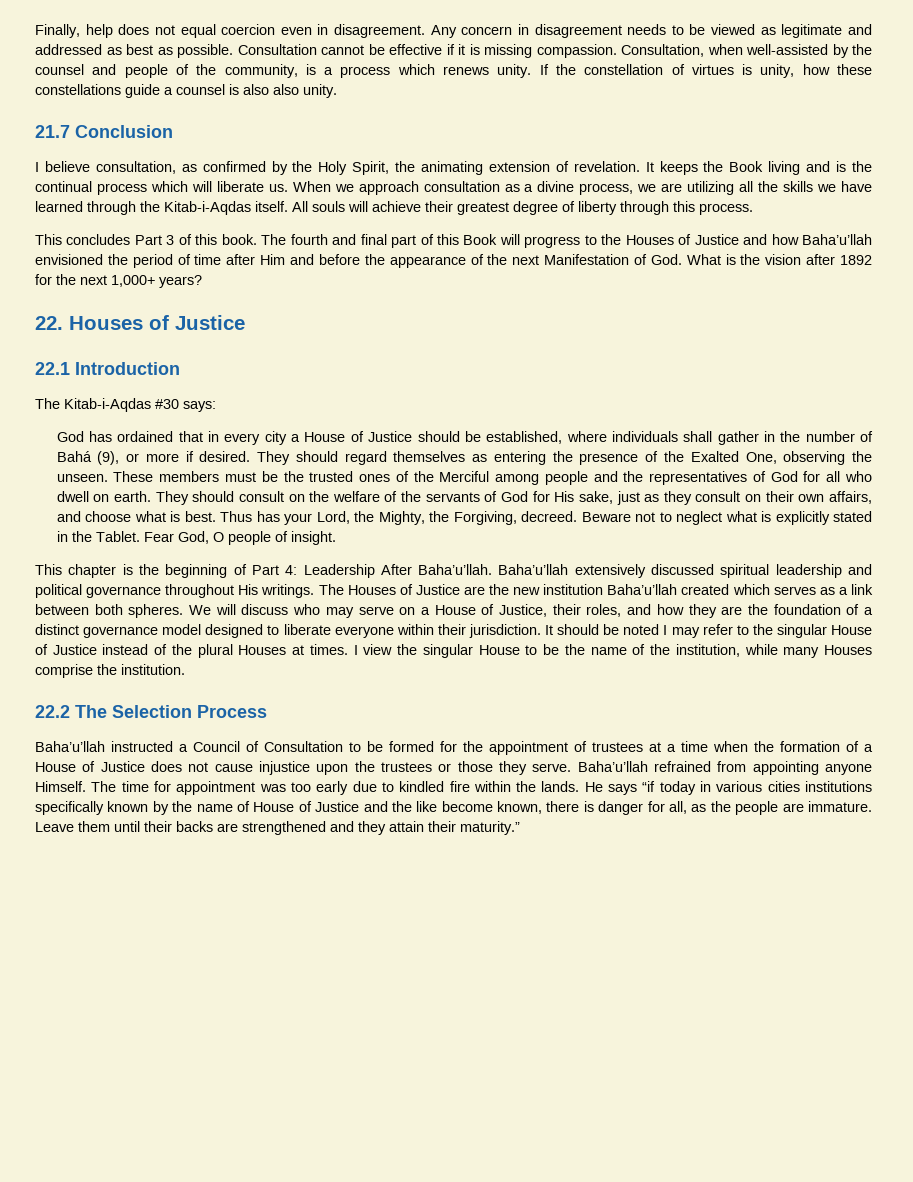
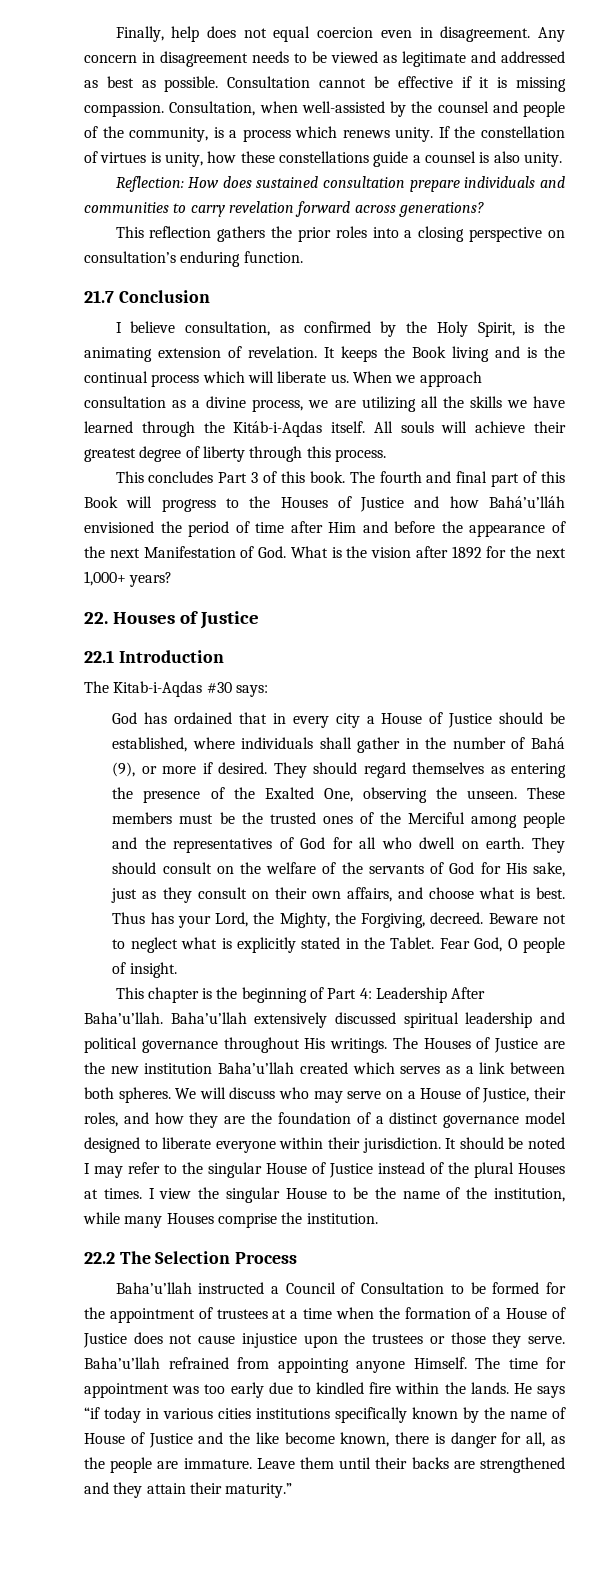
[273,84,337,98] also unity. -> [523,152,562,167] [115,176,565,192] [84,201,484,217] [115,226,565,242] [84,251,303,267] unity. // Reflection: How does sustained consultation prepare individuals and communities to carry revelation forward across generations? // This reflection gathers the prior roles into a closing perspective on consultation’s enduring function.
(390, 168) none -> [524,322,535,333] is
[164,201,251,215] Kitab-i-Aqdas -> [233,421,323,437] Kitáb-i-Aqdas
[802,234,873,245] Baha’u’llah -> [489,496,566,508] Bahá’u’lláh

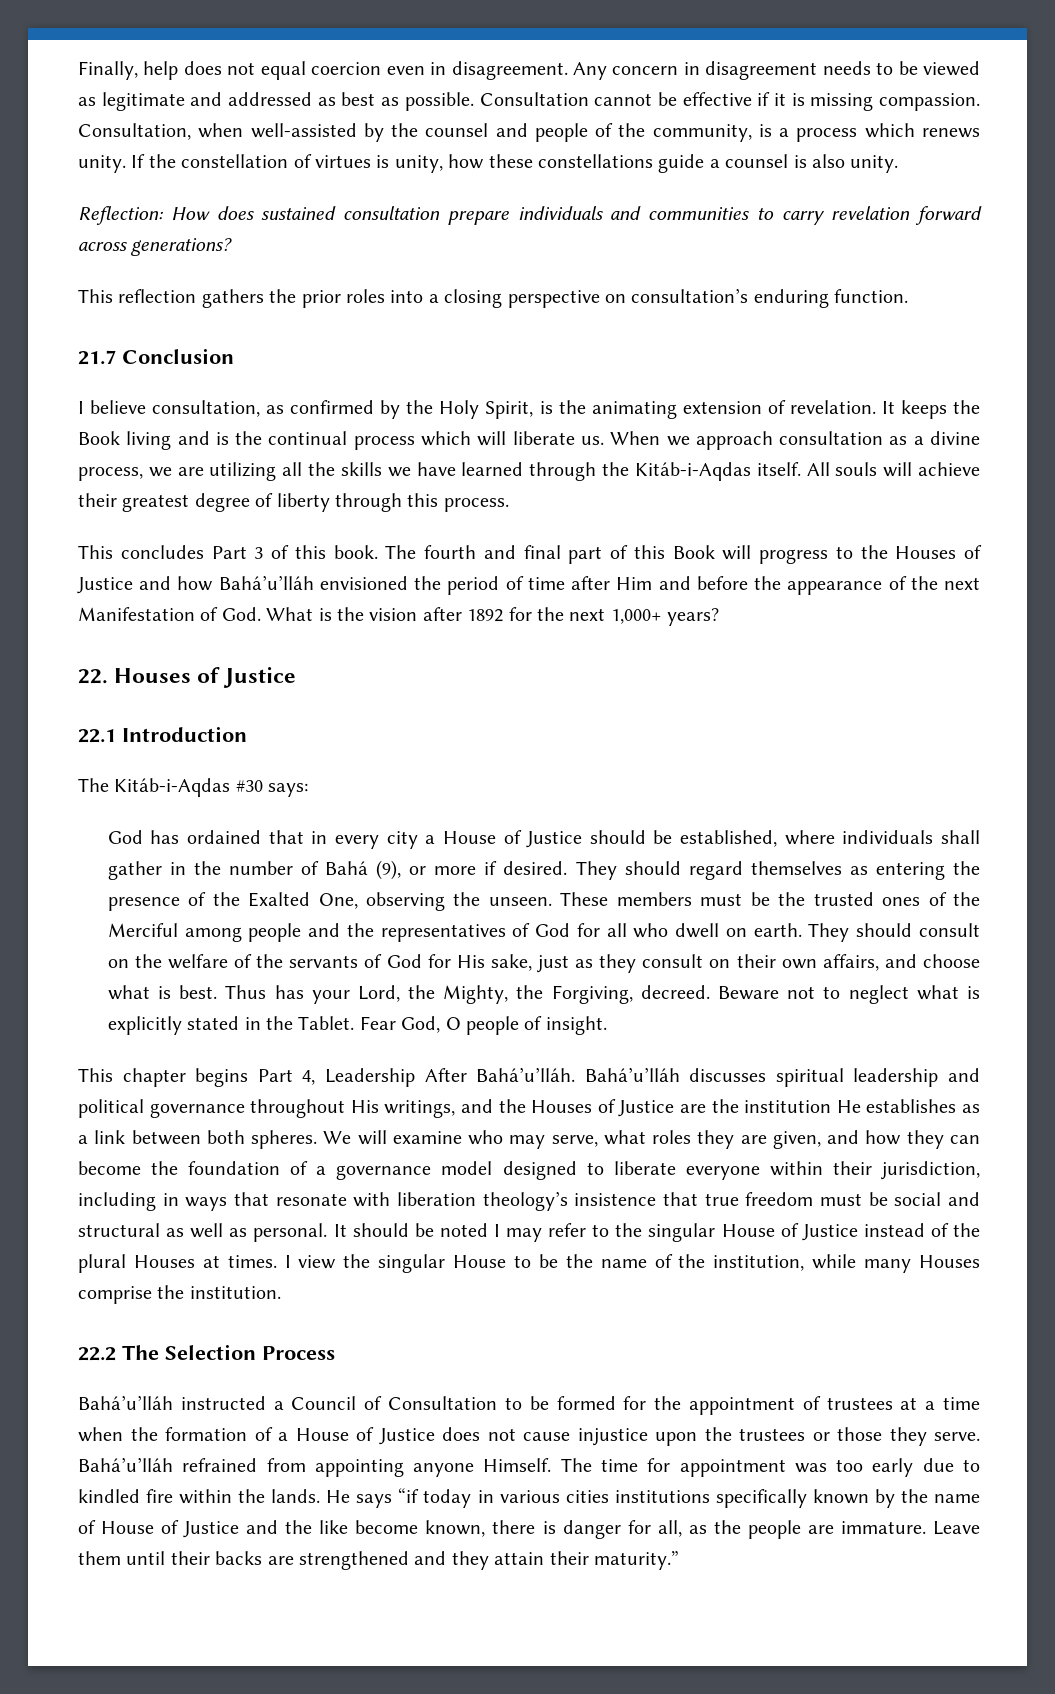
[113,681,203,697] Kitab-i-Aqdas -> [114,778,231,797] Kitáb-i-Aqdas
[202,987,486,1003] [84,1012,397,1028] is the beginning of Part 4: Leadership After Baha’u’llah. Baha’u’llah extensively discussed -> [195,1067,767,1087] begins Part 4, Leadership After Bahá’u’lláh. Bahá’u’lláh discusses
[330,1037,418,1053] writings. The -> [384,1099,526,1118] writings, and the
[110,1062,441,1074] new institution Baha’u’llah created which serves -> [744,1099,957,1113] institution He establishes
[229,1087,276,1099] discuss -> [392,1131,462,1144] examine
[347,1087,567,1103] [84,1112,118,1127] serve on a House of Justice, their roles, -> [551,1130,821,1149] serve, what roles they are given,
[224,1116,246,1124] are -> [950,1135,981,1144] [78,1161,141,1175] can become
[389,1112,439,1124] distinct -> (327, 1170) none
[362,1137,441,1153] jurisdiction. -> [881,1161,981,1180] [78,1191,980,1211] [78,1223,328,1242] jurisdiction, including in ways that resonate with liberation theology’s insistence that true freedom must be social and structural as well as personal.
[115,1282,192,1294] Baha’u’llah -> [78,1395,173,1410] Bahá’u’lláh
[84,1357,160,1369] Baha’u’llah -> [78,1457,173,1472] Bahá’u’lláh

